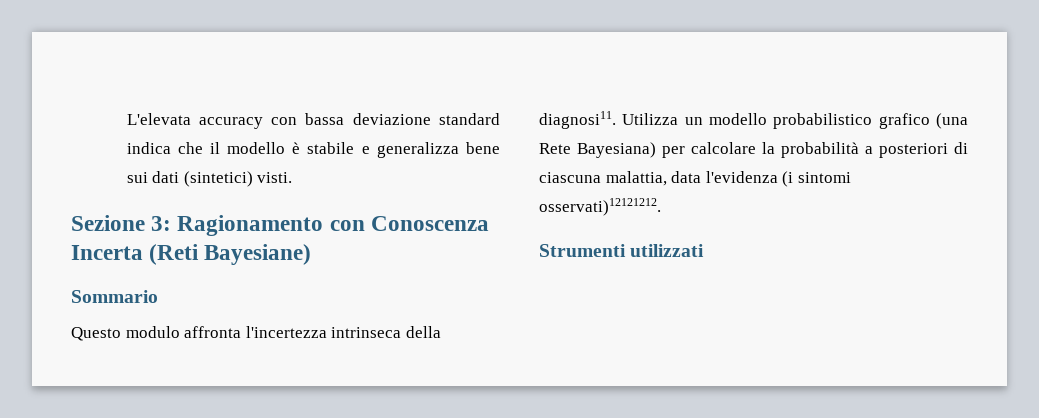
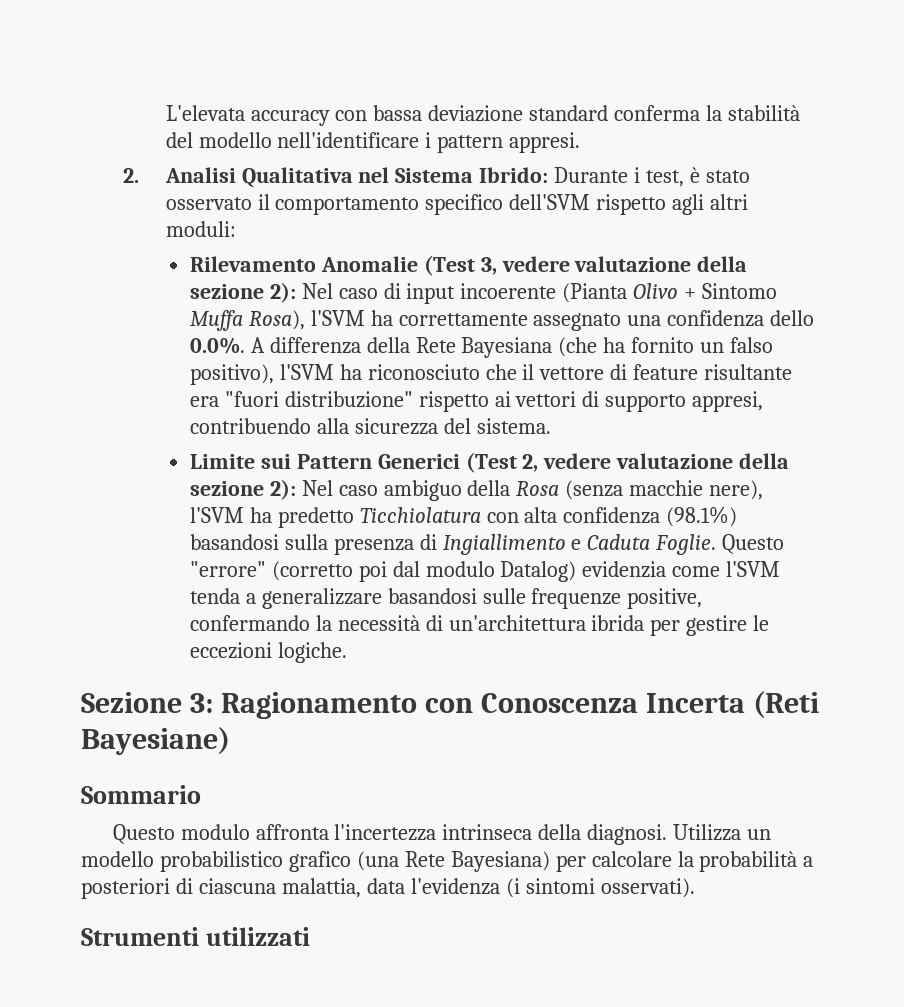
[126,142,500,158] [126,171,293,187] indica che il modello è stabile e generalizza bene sui dati (sintetici) visti. -> [614,105,801,121] [165,132,581,153] [123,167,751,188] [165,194,749,215] [165,221,236,237] [189,255,748,276] [189,282,778,304] [189,310,815,331] [189,337,774,358] [189,364,793,385] [189,391,764,412] [189,418,551,435] [189,452,790,473] [189,479,764,501] [189,506,738,528] [189,534,785,555] [189,561,781,582] [189,588,703,609] [189,615,770,636] [189,642,347,663] conferma la stabilità del modello nell'identificare i pattern appresi. // 2. Analisi Qualitativa nel Sistema Ibrido: Durante i test, è stato osservato il comportamento specifico dell'SVM rispetto agli altri moduli: // Rilevamento Anomalie (Test 3, vedere valutazione della sezione 2): Nel caso di input incoerente (Pianta Olivo + Sintomo Muffa Rosa), l'SVM ha correttamente assegnato una confidenza dello 0.0%. A differenza della Rete Bayesiana (che ha fornito un falso positivo), l'SVM ha riconosciuto che il vettore di feature risultante era "fuori distribuzione" rispetto ai vettori di supporto appresi, contribuendo alla sicurezza del sistema. // Limite sui Pattern Generici (Test 2, vedere valutazione della sezione 2): Nel caso ambiguo della Rosa (senza macchie nere), l'SVM ha predetto Ticchiolatura con alta confidenza (98.1%) basandosi sulla presenza di Ingiallimento e Caduta Foglie. Questo "errore" (corretto poi dal modulo Datalog) evidenzia come l'SVM tenda a generalizzare basandosi sulle frequenze positive, confermando la necessità di un'architettura ibrida per gestire le eccezioni logiche.
[539,111,616,129] diagnosi11. -> [587,824,668,845] diagnosi.
[539,198,661,216] osservati)12121212. -> [600,878,695,898] osservati).

